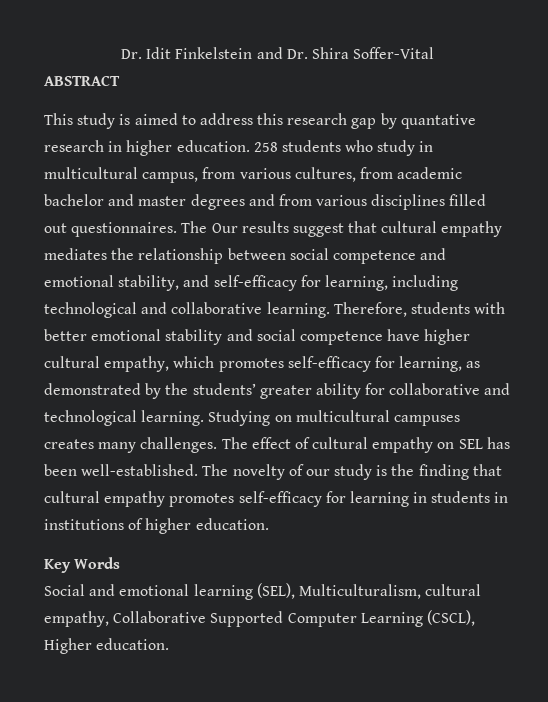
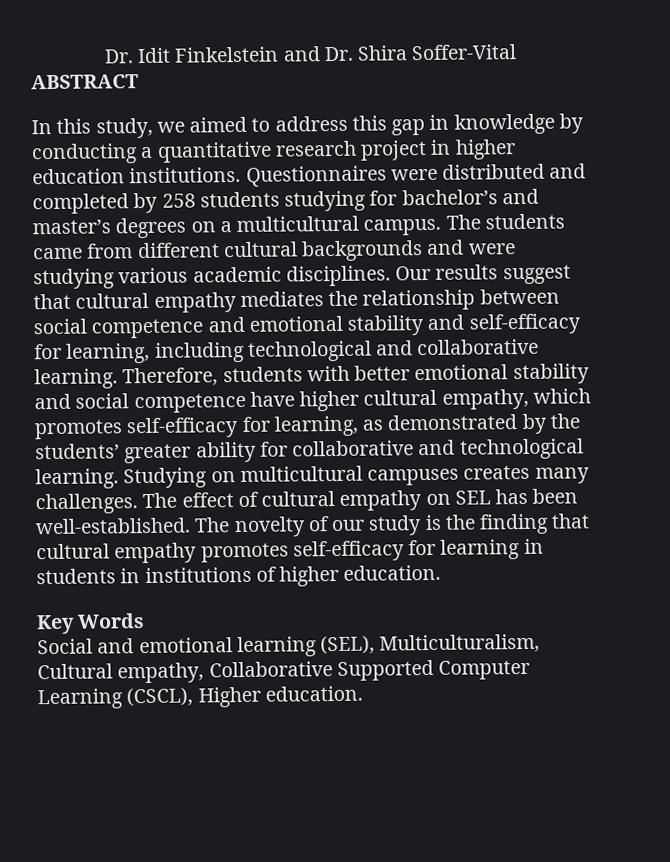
[44,113,476,129] [44,140,434,156] [44,167,463,183] [44,194,487,210] [44,221,208,237] This study is aimed to address this research gap by quantative research in higher education. 258 students who study in multicultural campus, from various cultures, from academic bachelor and master degrees and from various disciplines filled out questionnaires. The -> [31,113,584,139] [31,139,516,165] [32,163,587,187] [32,188,539,215] [32,213,565,239] [33,239,516,262] [33,265,391,290] In this study, we aimed to address this gap in knowledge by conducting a quantitative research project in higher education institutions. Questionnaires were distributed and completed by 258 students studying for bachelor’s and master’s degrees on a multicultural campus. The students came from different cultural backgrounds and were studying various academic disciplines.
[118,275,180,291] stability, -> [347,315,425,336] stability
[425,584,482,596] cultural -> [37,663,113,680] Cultural

